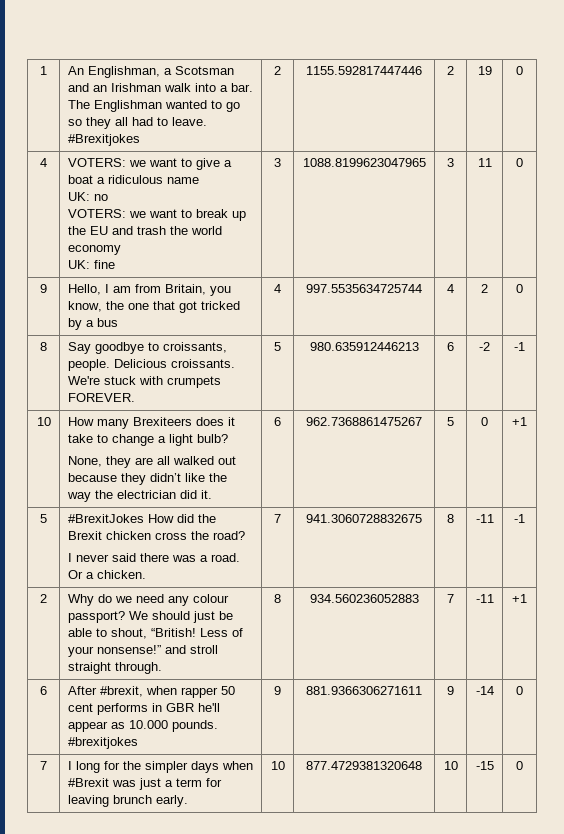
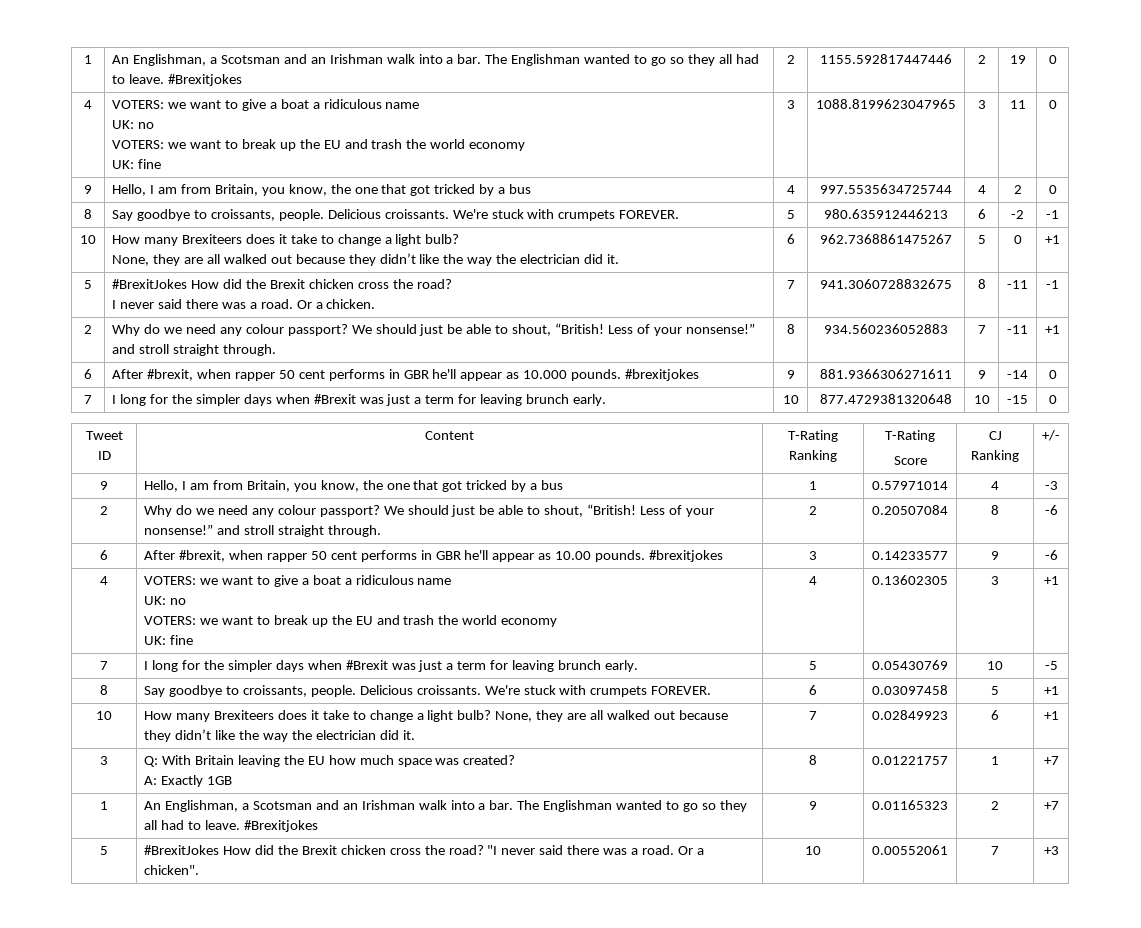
(523, 765) none -> [85,431,123,440] [97,451,111,460] [425,431,474,440] [788,430,838,442] [789,450,837,462] [885,430,935,442] [893,456,927,465] [988,431,1002,440] [971,450,1019,462] [1042,430,1060,441] [100,481,108,490] [144,480,564,492] [809,481,817,490] [872,481,948,490] [991,481,999,490] [1044,481,1058,490] [100,506,108,515] [144,504,714,517] [144,524,381,537] [809,506,817,515] [872,505,948,515] [991,505,999,515] [1044,505,1058,515] [100,550,108,560] [144,550,724,562] [809,551,817,560] [872,551,948,560] [991,551,999,560] [1044,550,1058,560] [100,576,108,585] [144,575,452,587] [144,596,187,605] [144,615,558,627] [144,635,194,645] [809,576,817,585] [872,575,948,585] [991,576,999,585] [1043,576,1059,585] [100,661,108,670] [144,660,638,672] [809,661,817,670] [872,660,948,670] [987,661,1003,670] [1044,661,1058,670] [100,685,108,695] [144,685,712,697] [809,685,817,695] [872,685,948,695] [991,686,999,695] [1043,686,1059,695] [96,711,112,720] [144,710,728,722] [144,729,415,742] [809,711,817,720] [872,710,948,720] [991,710,999,720] [1043,711,1059,720] [100,756,108,765] [144,755,516,767] [144,775,233,787] [809,755,817,765] [872,756,948,765] [991,756,999,765] [1043,756,1059,765] [100,801,108,810] [144,800,747,812] [144,820,318,832] [809,801,817,810] [872,800,948,810] [991,801,999,810] [1043,801,1059,810] [100,846,108,855] [144,845,704,855] [144,865,200,875] [805,846,821,855] [872,845,948,855] [991,846,999,855] [1043,846,1059,855] // Tweet ID | Content | T-Rating Ranking | T-Rating // Score | CJ Ranking | +/- // 9 | Hello, I am from Britain, you know, the one that got tricked by a bus | 1 | 0.57971014 | 4 | -3 // 2 | Why do we need any colour passport? We should just be able to shout, “British! Less of your nonsense!” and stroll straight through. | 2 | 0.20507084 | 8 | -6 // 6 | After #brexit, when rapper 50 cent performs in GBR he'll appear as 10.00 pounds. #brexitjokes | 3 | 0.14233577 | 9 | -6 // 4 | VOTERS: we want to give a boat a ridiculous name // UK: no // VOTERS: we want to break up the EU and trash the world economy // UK: fine | 4 | 0.13602305 | 3 | +1 // 7 | I long for the simpler days when #Brexit was just a term for leaving brunch early. | 5 | 0.05430769 | 10 | -5 // 8 | Say goodbye to croissants, people. Delicious croissants. We're stuck with crumpets FOREVER. | 6 | 0.03097458 | 5 | +1 // 10 | How many Brexiteers does it take to change a light bulb? None, they are all walked out because they didn’t like the way the electrician did it. | 7 | 0.02849923 | 6 | +1 // 3 | Q: With Britain leaving the EU how much space was created? // A: Exactly 1GB | 8 | 0.01221757 | 1 | +7 // 1 | An Englishman, a Scotsman and an Irishman walk into a bar. The Englishman wanted to go so they all had to leave. #Brexitjokes | 9 | 0.01165323 | 2 | +7 // 5 | #BrexitJokes How did the Brexit chicken cross the road? "I never said there was a road. Or a chicken". | 10 | 0.00552061 | 7 | +3

